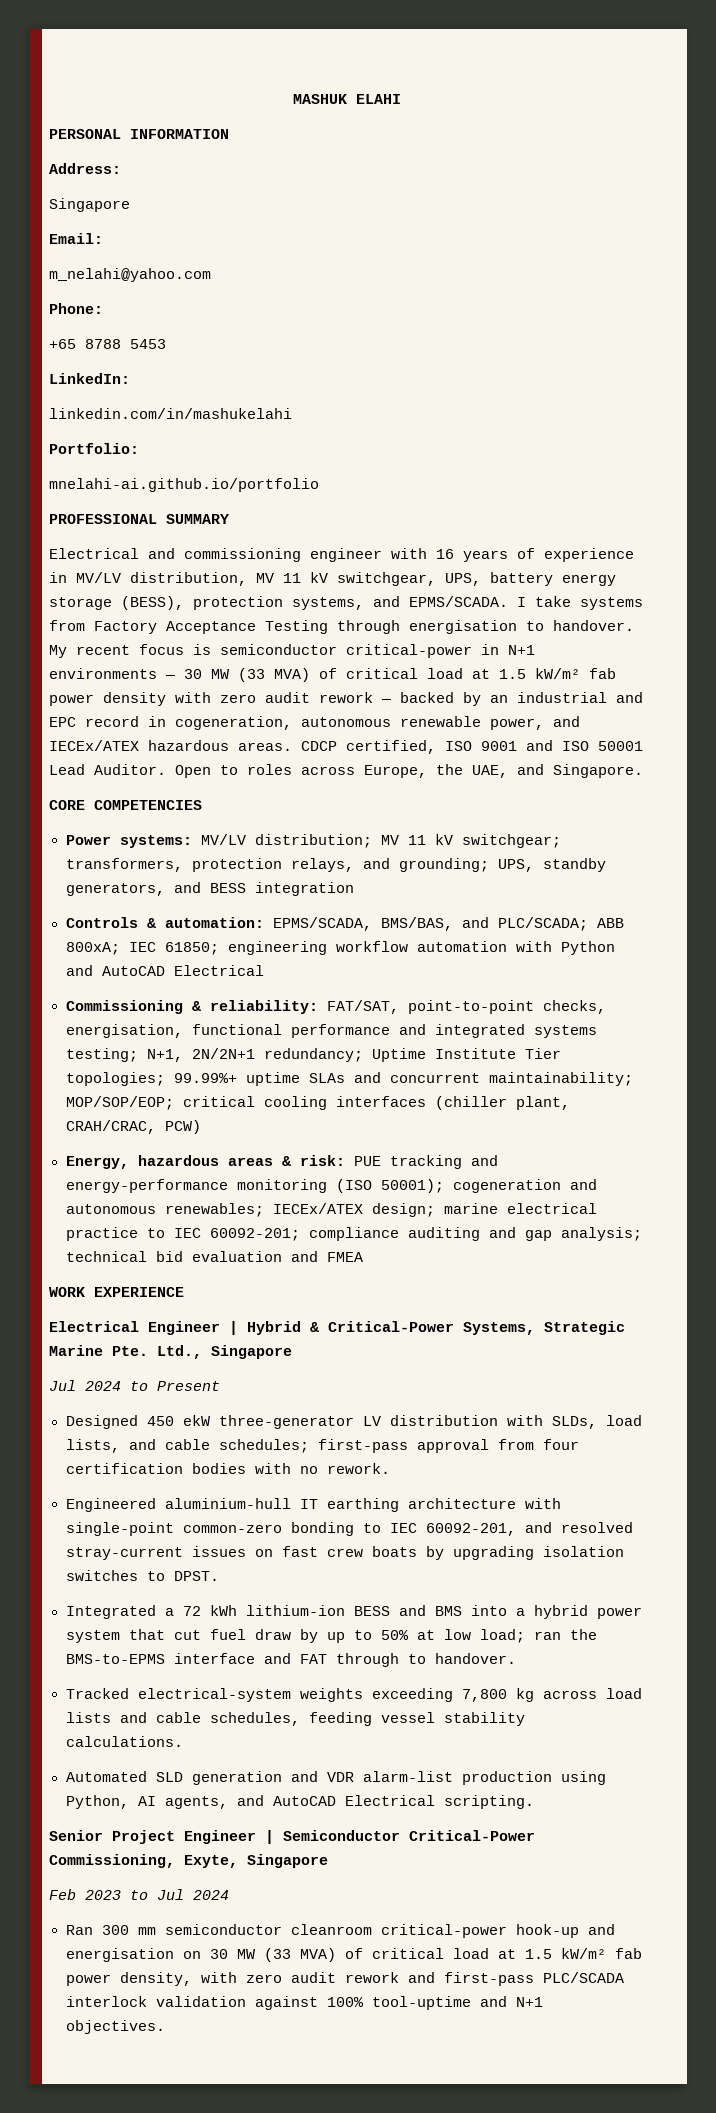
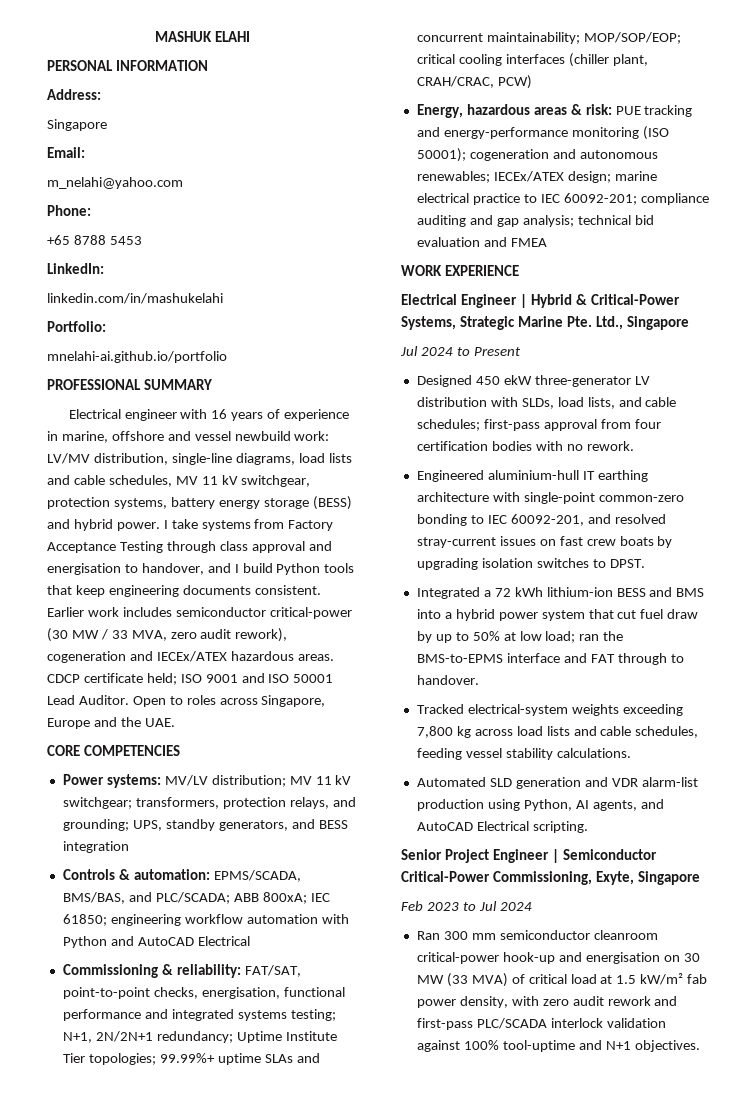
[148,548,301,562] and commissioning -> (121, 414) none
[76,572,247,586] MV/LV distribution, -> [61,431,330,443] [47,453,352,465] [47,475,172,487] marine, offshore and vessel newbuild work: LV/MV distribution, single-line diagrams, load lists and cable schedules,
[445,573,481,586] UPS, -> [47,497,167,509] protection systems,
[121,596,508,610] (BESS), protection systems, and EPMS/SCADA. -> [312,496,352,510] [47,519,160,531] (BESS) and hybrid power.
[409,620,634,634] [49,644,535,658] [49,668,616,682] [49,692,643,706] [49,716,544,730] energisation to handover. My recent focus is semiconductor critical-power in N+1 environments — 30 MW (33 MVA) of critical load at 1.5 kW/m² fab power density with zero audit rework — backed by an industrial and EPC record in cogeneration, autonomous renewable power, -> [219,541,332,553] [47,563,355,575] [47,585,321,597] [47,607,352,619] [47,628,288,642] [47,651,126,663] class approval and energisation to handover, and I build Python tools that keep engineering documents consistent. Earlier work includes semiconductor critical-power (30 MW / 33 MVA, zero audit rework), cogeneration
[346,740,436,754] certified, -> [83,673,177,685] certificate held;
[364,764,643,778] Europe, the UAE, and Singapore. -> [261,695,326,707] [47,717,175,729] Singapore, Europe and the UAE.

